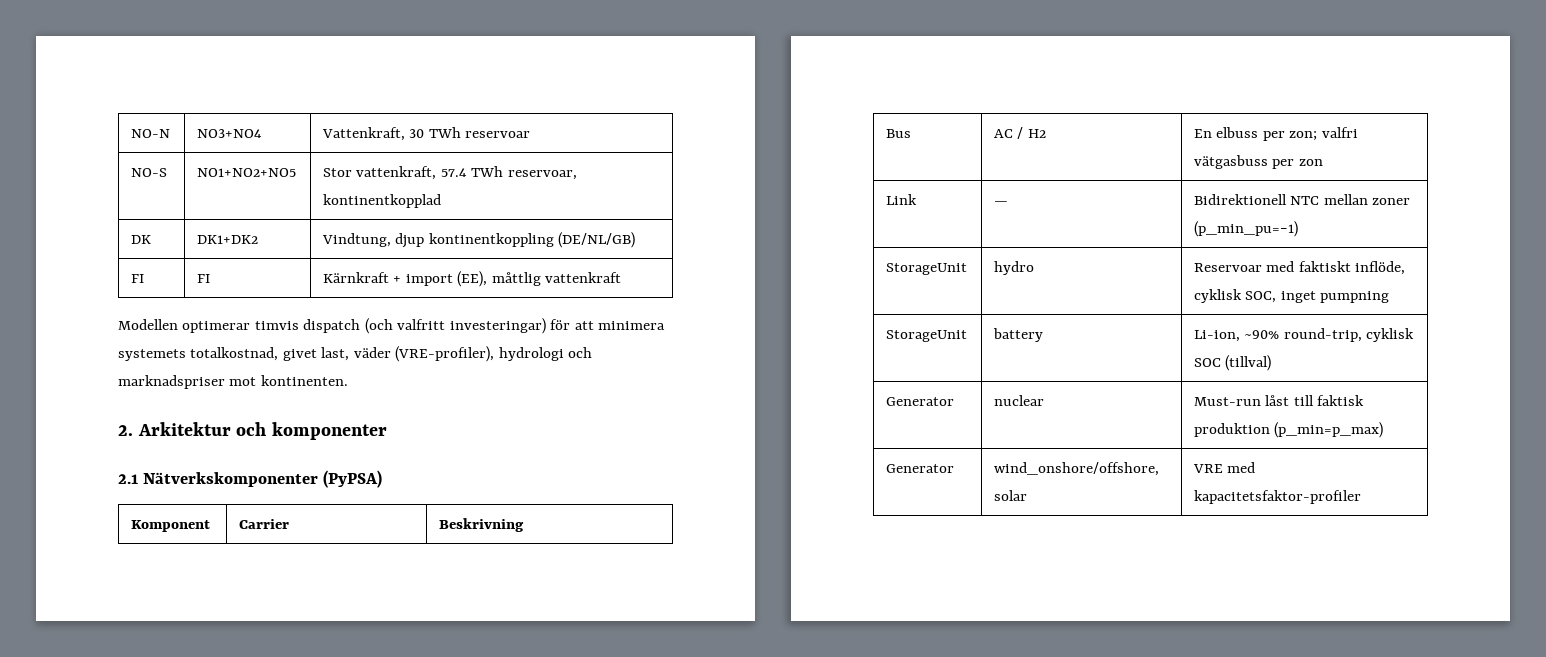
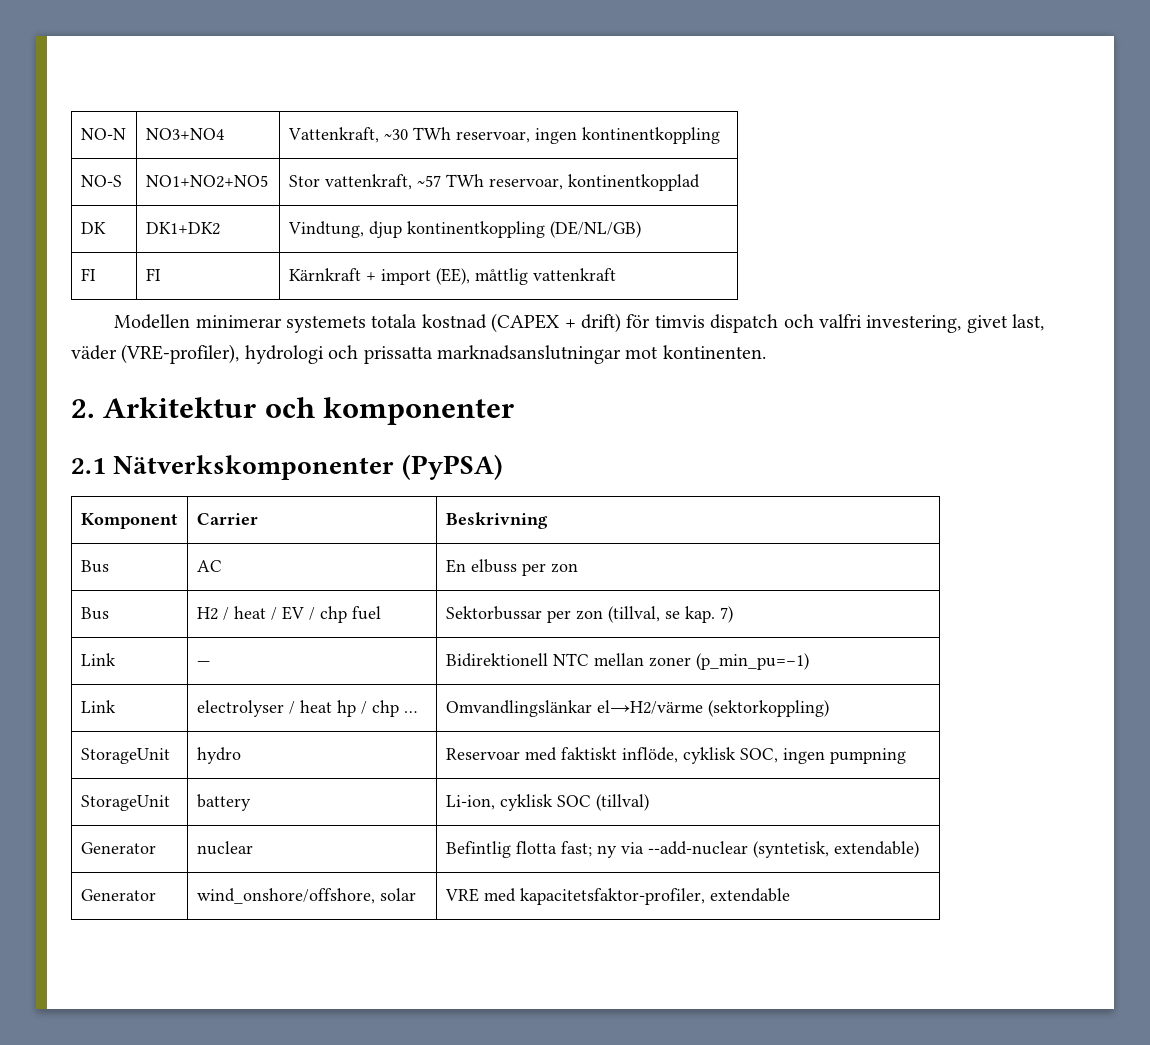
[409,127,531,138] 30 TWh reservoar -> [383,127,720,144] ~30 TWh reservoar, ingen kontinentkoppling
[440,168,467,177] 57.4 -> [416,175,441,187] ~57
[182,318,666,334] [118,347,279,361] optimerar timvis dispatch (och valfritt investeringar) för att minimera systemets totalkostnad, -> [195,313,962,333] minimerar systemets totala kostnad (CAPEX + drift) för timvis dispatch och valfri investering,
[118,375,225,389] marknadspriser -> [363,345,621,364] prissatta marknadsanslutningar
[1017,127,1046,139] / H2 -> (222, 566) none
[1289,127,1358,141] [1194,155,1323,169] zon; valfri vätgasbuss per zon -> [550,563,578,573] [80,607,109,620] [196,606,381,623] [445,606,733,623] zon // Bus | H2 / heat / EV / chp fuel | Sektorbussar per zon (tillval, se kap. 7)
(1299, 229) none -> [80,700,116,713] [196,700,417,717] [445,700,829,717] // Link | electrolyser / heat hp / chp … | Omvandlingslänkar el→H2/värme (sektorkoppling)
[1280,291,1316,303] inget -> [782,748,825,764] ingen
[1244,328,1362,342] ~90% round-trip, -> (495, 802) none
[1194,395,1365,406] [1194,422,1384,438] Must-run låst till faktisk produktion (p_min=p_max) -> [445,841,919,858] Befintlig flotta fast; ny via --add-nuclear (syntetisk, extendable)
[1194,490,1362,504] kapacitetsfaktor-profiler -> [519,888,790,905] kapacitetsfaktor-profiler, extendable

